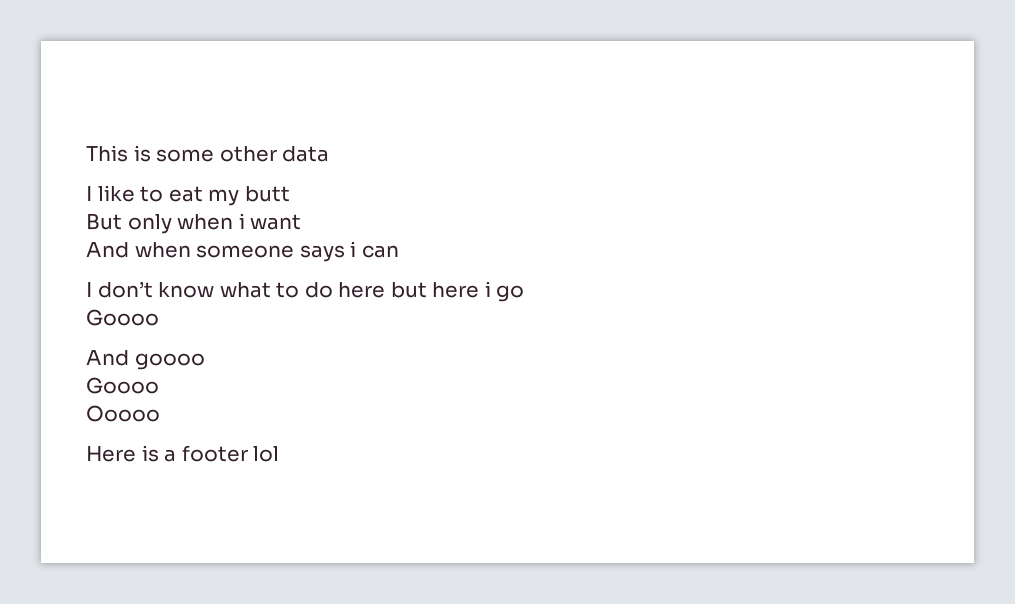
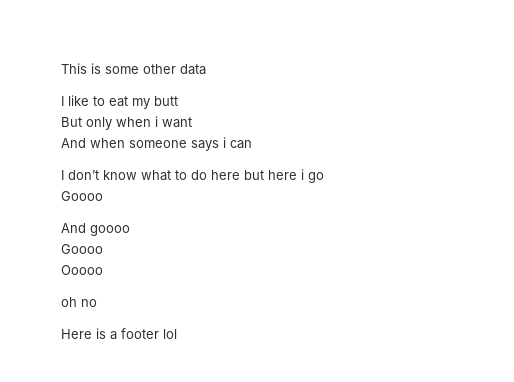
(160, 413) none -> [61,297,97,307] // oh no

